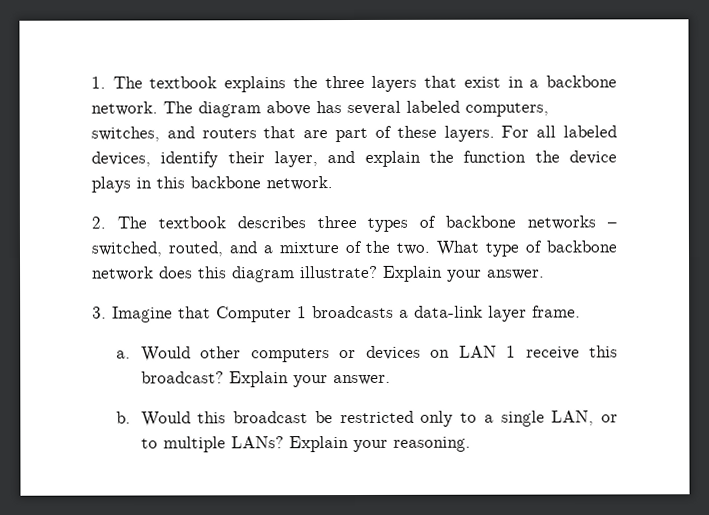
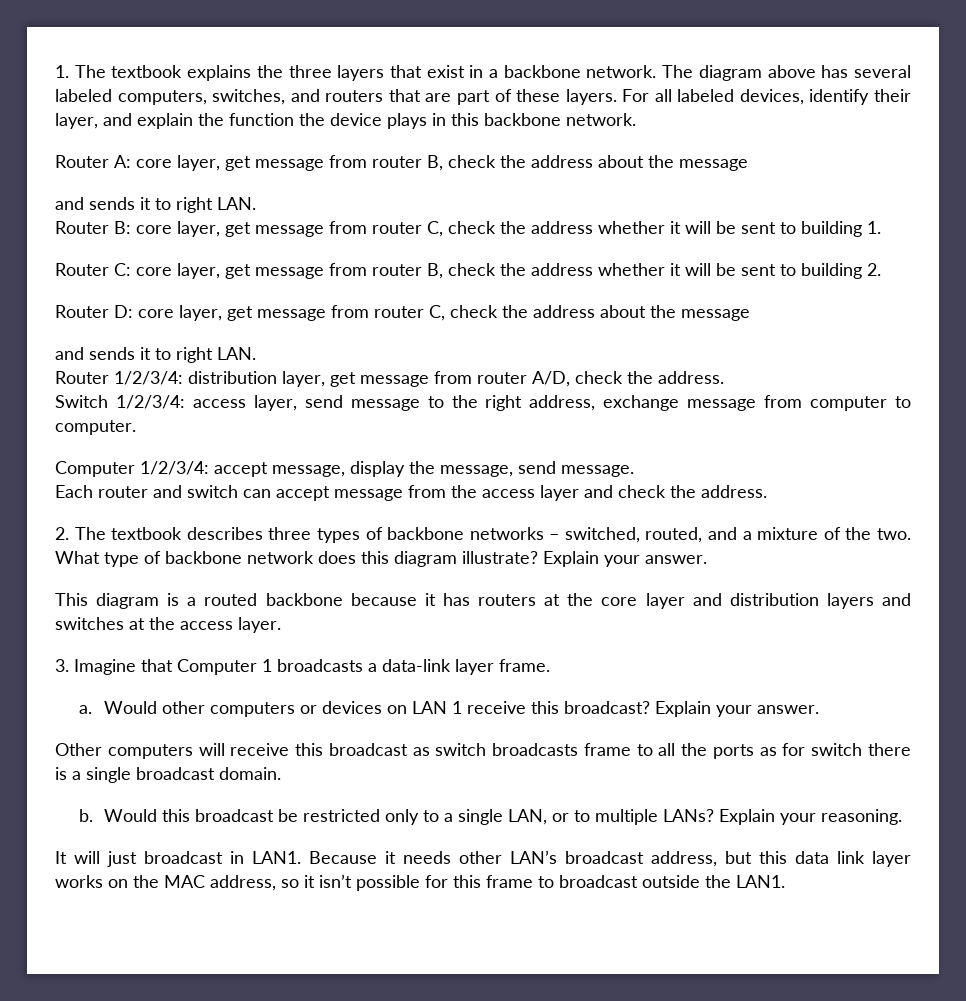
(333, 183) none -> [55,155,748,171] [55,197,256,213] [55,221,881,237] [55,263,881,279] [55,305,750,321] [55,347,256,363] [55,371,724,387] [55,395,912,411] [55,420,136,435] [55,461,634,477] [55,485,767,501] // Router A: core layer, get message from router B, check the address about the message // and sends it to right LAN. // Router B: core layer, get message from router C, check the address whether it will be sent to building 1. // Router C: core layer, get message from router B, check the address whether it will be sent to building 2. // Router D: core layer, get message from router C, check the address about the message // and sends it to right LAN. // Router 1/2/3/4: distribution layer, get message from router A/D, check the address. // Switch 1/2/3/4: access layer, send message to the right address, exchange message from computer to computer. // Computer 1/2/3/4: accept message, display the message, send message. // Each router and switch can accept message from the access layer and check the address.
(545, 274) none -> [55,593,912,609] [55,617,281,633] // This diagram is a routed backbone because it has routers at the core layer and distribution layers and switches at the access layer.
(391, 380) none -> [55,743,911,759] [55,767,281,783] // Other computers will receive this broadcast as switch broadcasts frame to all the ports as for switch there is a single broadcast domain.
(471, 444) none -> [55,850,911,867] [55,874,785,891] // It will just broadcast in LAN1. Because it needs other LAN’s broadcast address, but this data link layer works on the MAC address, so it isn’t possible for this frame to broadcast outside the LAN1.

